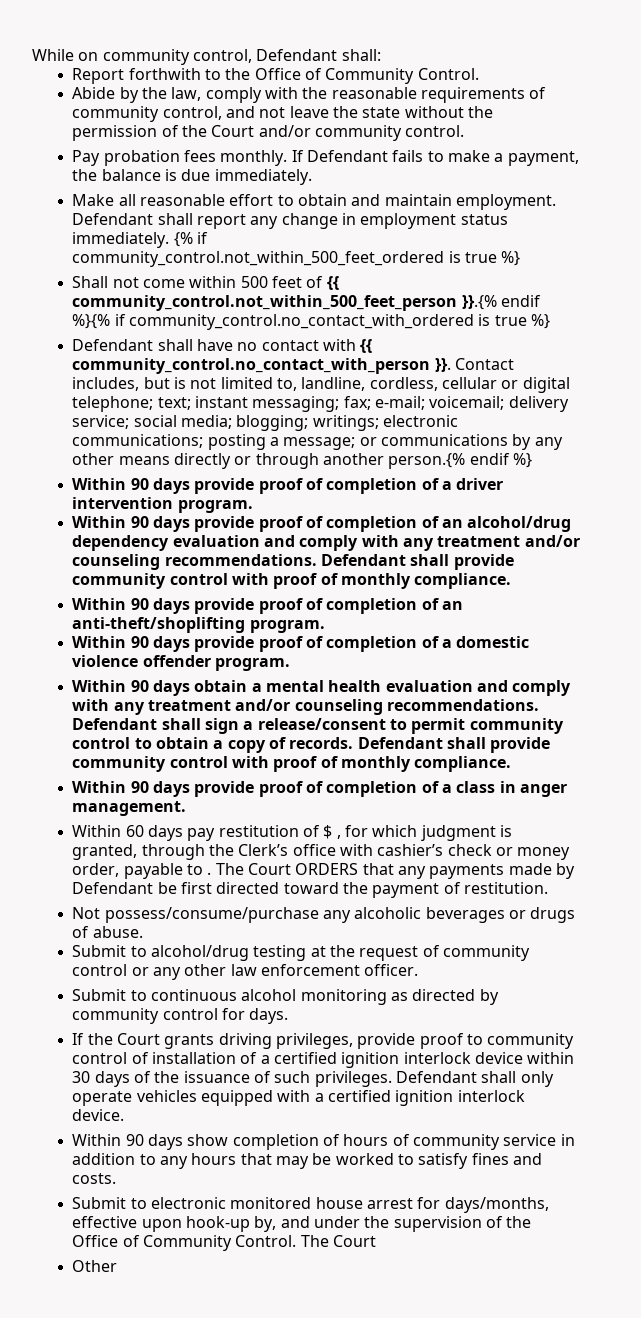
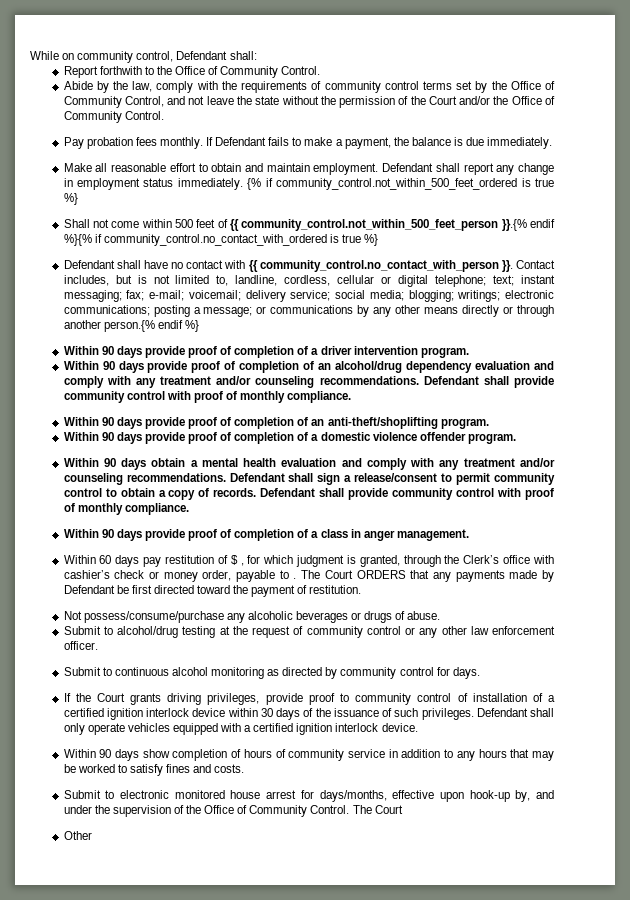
[331,87,417,99] reasonable -> (237, 85) none
[162,106,222,120] control, -> [384,81,555,93] [63,96,164,108] control terms set by the Office of Community Control,
[315,125,465,141] community control. -> [493,96,555,105] [63,111,164,123] the Office of Community Control.

